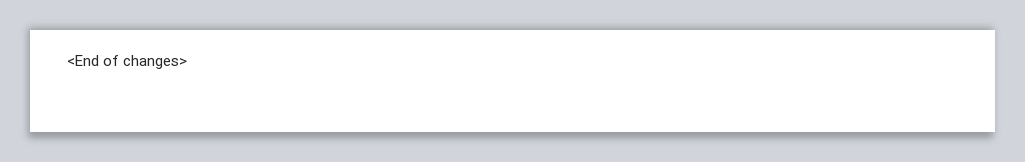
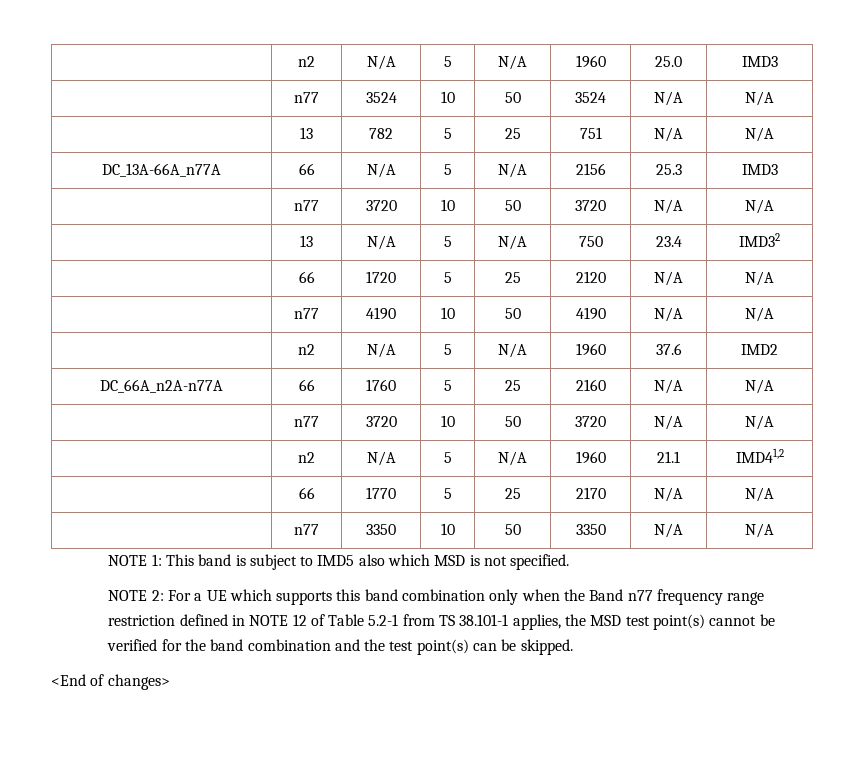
(67, 60) none -> [298,56,315,67] [366,55,396,70] [443,56,452,67] [498,55,527,70] [575,55,606,68] [655,56,682,67] [741,56,778,67] [294,92,319,103] [365,92,397,103] [440,91,455,103] [504,92,521,103] [575,92,606,103] [654,91,683,106] [745,91,774,106] [300,127,313,139] [369,128,393,139] [443,128,452,139] [504,128,521,139] [579,127,602,139] [654,127,683,142] [745,127,774,142] [102,163,221,177] [298,163,315,175] [366,163,396,178] [443,164,452,175] [498,163,527,178] [575,163,606,175] [655,164,682,175] [741,164,778,175] [294,200,319,211] [365,200,397,211] [440,199,455,211] [504,200,521,211] [575,200,606,211] [654,199,683,214] [745,199,774,214] [300,235,313,247] [366,235,396,250] [443,236,452,247] [498,235,527,250] [578,236,603,247] [655,236,682,247] [739,233,780,247] [298,271,315,283] [366,271,396,283] [443,272,452,283] [504,272,521,283] [575,271,606,283] [654,271,683,286] [745,271,774,286] [294,308,319,319] [366,307,396,320] [440,307,455,319] [504,308,521,319] [575,307,606,320] [654,307,683,322] [745,307,774,322] [298,344,315,355] [366,343,396,358] [443,344,452,355] [498,343,527,358] [575,343,606,356] [655,343,682,355] [741,344,778,355] [100,379,223,393] [298,379,315,391] [366,379,396,391] [443,380,452,391] [504,380,521,391] [575,379,606,391] [654,379,683,394] [745,379,774,394] [294,416,319,427] [365,416,397,427] [440,415,455,427] [504,416,521,427] [575,416,606,427] [654,415,683,430] [745,415,774,430] [298,452,315,463] [366,451,396,466] [443,452,452,463] [498,451,527,466] [575,451,606,464] [657,451,680,463] [735,448,784,463] [298,487,315,499] [366,487,396,499] [443,488,452,499] [504,488,521,499] [575,487,606,499] [654,487,683,502] [745,487,774,502] [294,524,319,535] [366,524,396,535] [440,523,455,535] [504,524,521,535] [575,524,606,535] [654,523,683,538] [745,523,774,538] [108,554,570,570] [108,589,765,605] [108,614,775,630] [107,639,573,655] | n2 | N/A | 5 | N/A | 1960 | 25.0 | IMD3 // | n77 | 3524 | 10 | 50 | 3524 | N/A | N/A // | 13 | 782 | 5 | 25 | 751 | N/A | N/A // DC_13A-66A_n77A | 66 | N/A | 5 | N/A | 2156 | 25.3 | IMD3 // | n77 | 3720 | 10 | 50 | 3720 | N/A | N/A // | 13 | N/A | 5 | N/A | 750 | 23.4 | IMD32 // | 66 | 1720 | 5 | 25 | 2120 | N/A | N/A // | n77 | 4190 | 10 | 50 | 4190 | N/A | N/A // | n2 | N/A | 5 | N/A | 1960 | 37.6 | IMD2 // DC_66A_n2A-n77A | 66 | 1760 | 5 | 25 | 2160 | N/A | N/A // | n77 | 3720 | 10 | 50 | 3720 | N/A | N/A // | n2 | N/A | 5 | N/A | 1960 | 21.1 | IMD41,2 // | 66 | 1770 | 5 | 25 | 2170 | N/A | N/A // | n77 | 3350 | 10 | 50 | 3350 | N/A | N/A // NOTE 1: This band is subject to IMD5 also which MSD is not specified. // NOTE 2: For a UE which supports this band combination only when the Band n77 frequency range restriction defined in NOTE 12 of Table 5.2-1 from TS 38.101-1 applies, the MSD test point(s) cannot be verified for the band combination and the test point(s) can be skipped. //

